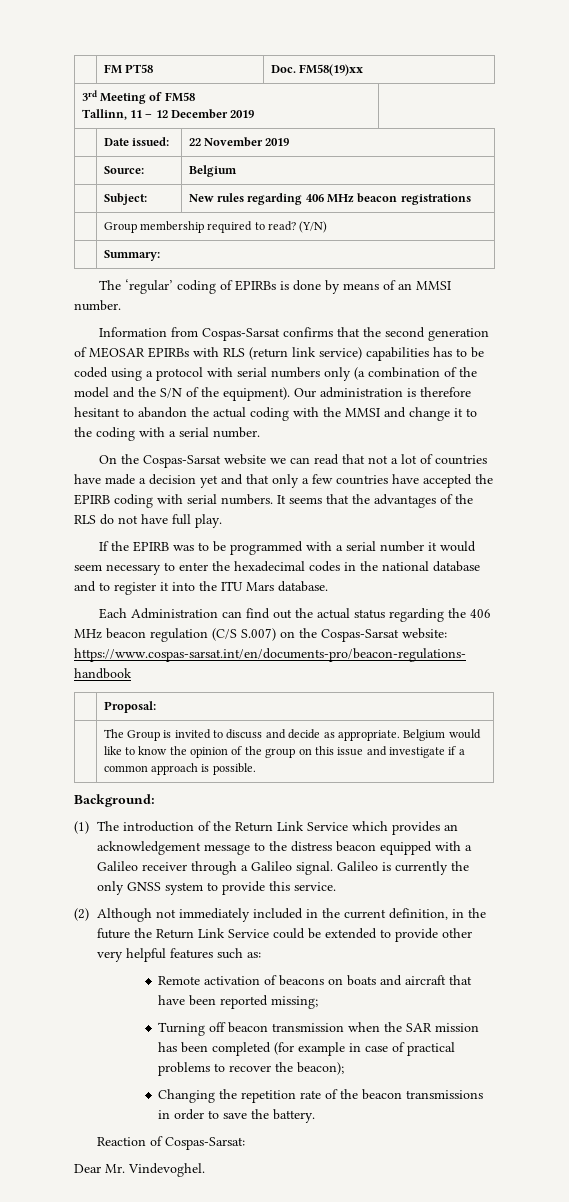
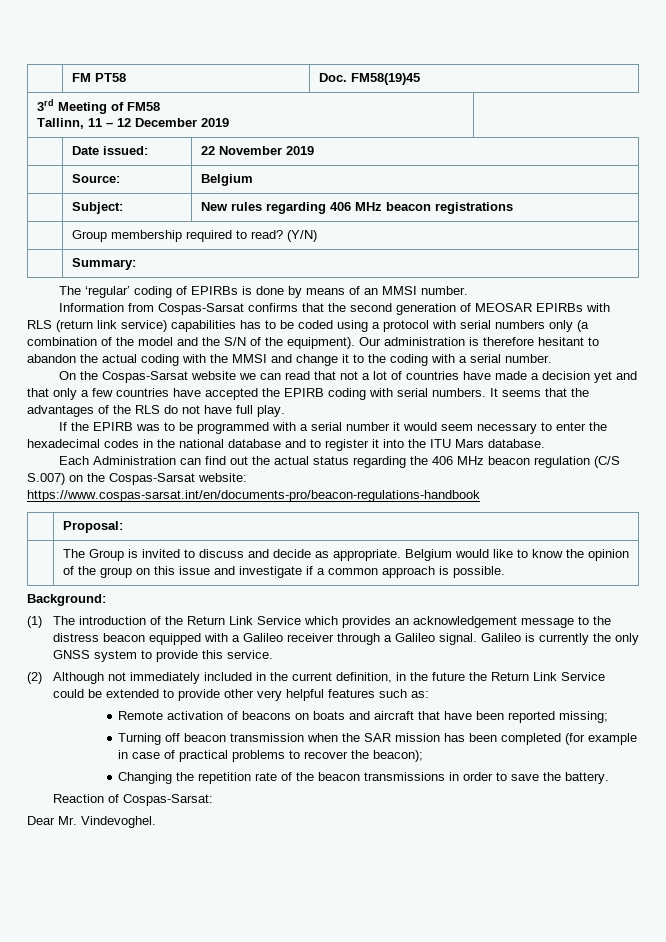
[298,64,363,76] FM58(19)xx -> [350,73,420,85] FM58(19)45

